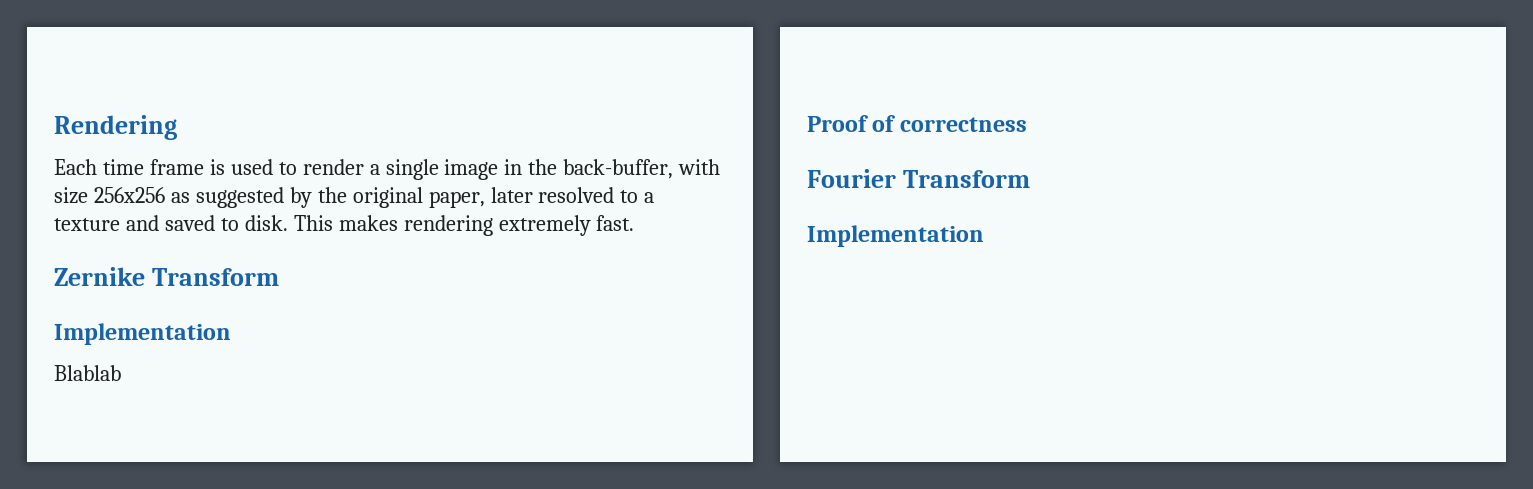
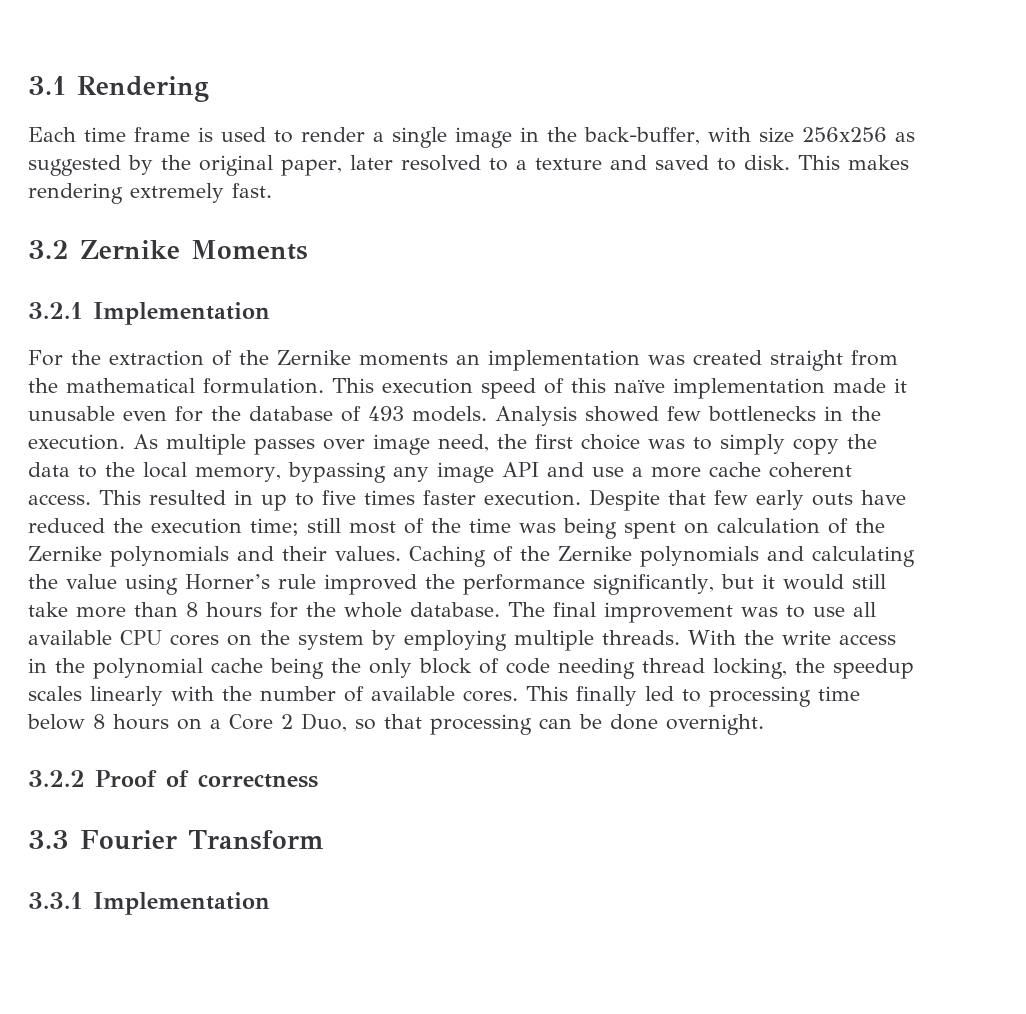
(54, 127) none -> [28,76,66,95] 3.1
[54,267,279,286] [54,323,231,345] [54,365,121,381] Zernike Transform // Implementation // Blablab // -> [28,240,308,260] [28,302,270,325] [28,350,898,371] [28,378,907,399] [28,406,881,426] [28,434,877,455] [28,462,852,483] [28,489,906,511] [28,518,885,539] [28,546,915,567] [28,574,886,595] [28,602,876,623] [28,630,896,651] [28,658,914,679] [28,686,860,707] [27,713,764,735] [28,770,85,787] 3.2 Zernike Moments // 3.2.1 Implementation // For the extraction of the Zernike moments an implementation was created straight from the mathematical formulation. This execution speed of this naïve implementation made it unusable even for the database of 493 models. Analysis showed few bottlenecks in the execution. As multiple passes over image need, the first choice was to simply copy the data to the local memory, bypassing any image API and use a more cache coherent access. This resulted in up to five times faster execution. Despite that few early outs have reduced the execution time; still most of the time was being spent on calculation of the Zernike polynomials and their values. Caching of the Zernike polynomials and calculating the value using Horner’s rule improved the performance significantly, but it would still take more than 8 hours for the whole database. The final improvement was to use all available CPU cores on the system by employing multiple threads. With the write access in the polynomial cache being the only block of code needing thread locking, the speedup scales linearly with the number of available cores. This finally led to processing time below 8 hours on a Core 2 Duo, so that processing can be done overnight. // 3.2.2
(1027, 124) none -> [28,830,69,849] 3.3
(1030, 179) none -> [28,892,83,909] 3.3.1

